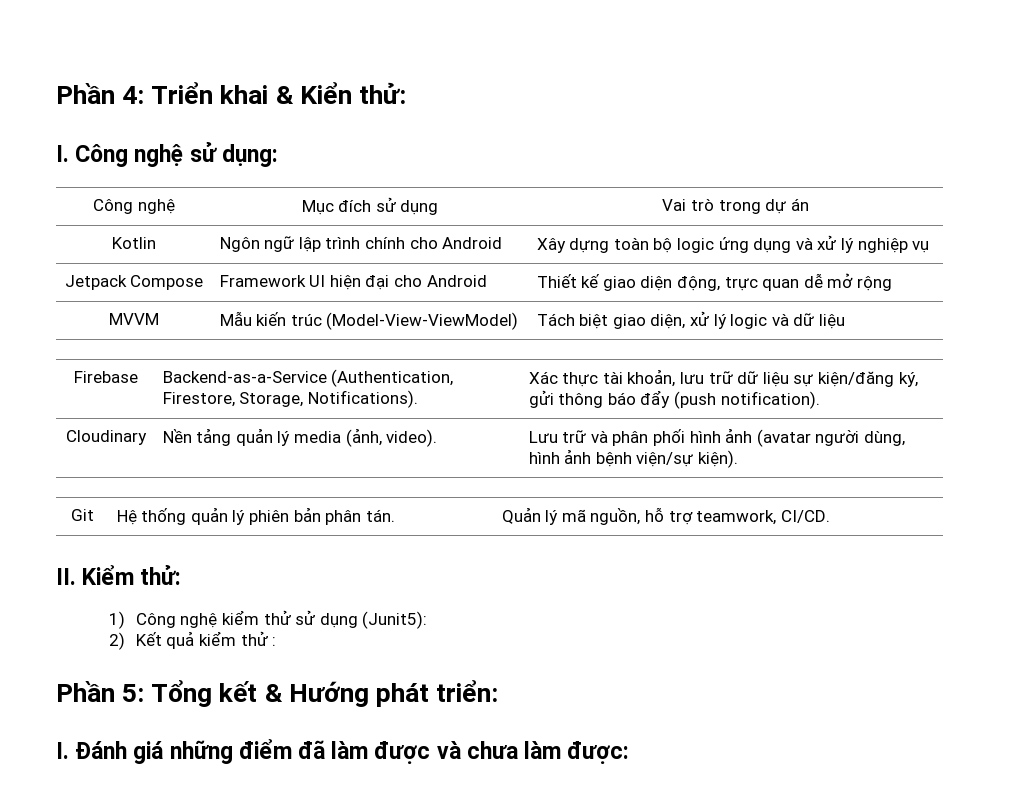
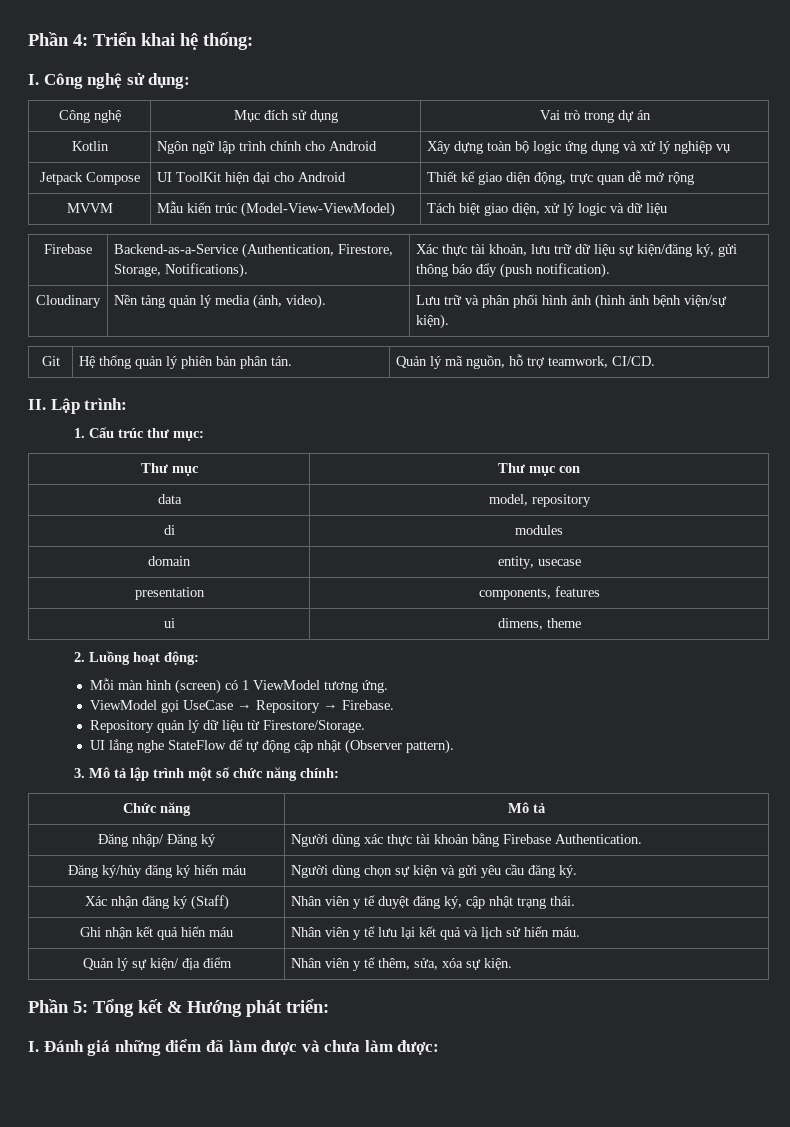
[275,82,406,104] & Kiển thử: -> [180,32,253,50] hệ thống:
[219,275,326,287] Framework UI -> [157,172,222,182] UI ToolKit
[756,429,905,447] [528,452,560,464] (avatar người dùng, hình -> [595,294,627,309] (hình
[82,564,182,585] [109,610,428,629] [109,631,277,650] Kiểm thử: // 1) Công nghệ kiểm thử sử dụng (Junit5): // 2) Kết quả kiểm thử : -> [50,398,128,414] [73,427,204,441] [140,463,199,476] [498,463,580,476] [157,494,182,504] [488,494,591,507] [163,525,175,535] [515,525,563,535] [148,556,191,566] [497,556,581,569] [134,587,205,600] [478,586,600,600] [163,618,175,628] [497,618,581,630] [73,651,199,665] [89,678,388,694] [89,700,394,713] [89,720,365,733] [89,739,454,754] [73,767,339,781] [123,802,191,816] [508,802,546,813] [98,833,216,847] [291,833,643,847] [67,864,246,878] [291,864,578,878] [84,895,229,910] [291,895,576,909] [80,926,233,940] [291,926,581,940] [82,957,232,971] [291,957,513,971] Lập trình: // 1. Cấu trúc thư mục: // Thư mục | Thư mục con // data | model, repository // di | modules // domain | entity, usecase // presentation | components, features // ui | dimens, theme // 2. Luồng hoạt động: // Mỗi màn hình (screen) có 1 ViewModel tương ứng. // ViewModel gọi UseCase → Repository → Firebase. // Repository quản lý dữ liệu từ Firestore/Storage. // UI lắng nghe StateFlow để tự động cập nhật (Observer pattern). // 3. Mô tả lập trình một số chức năng chính: // Chức năng | Mô tả // Đăng nhập/ Đăng ký | Người dùng xác thực tài khoản bằng Firebase Authentication. // Đăng ký/hủy đăng ký hiến máu | Người dùng chọn sự kiện và gửi yêu cầu đăng ký. // Xác nhận đăng ký (Staff) | Nhân viên y tế duyệt đăng ký, cập nhật trạng thái. // Ghi nhận kết quả hiến máu | Nhân viên y tế lưu lại kết quả và lịch sử hiến máu. // Quản lý sự kiện/ địa điểm | Nhân viên y tế thêm, sửa, xóa sự kiện.

